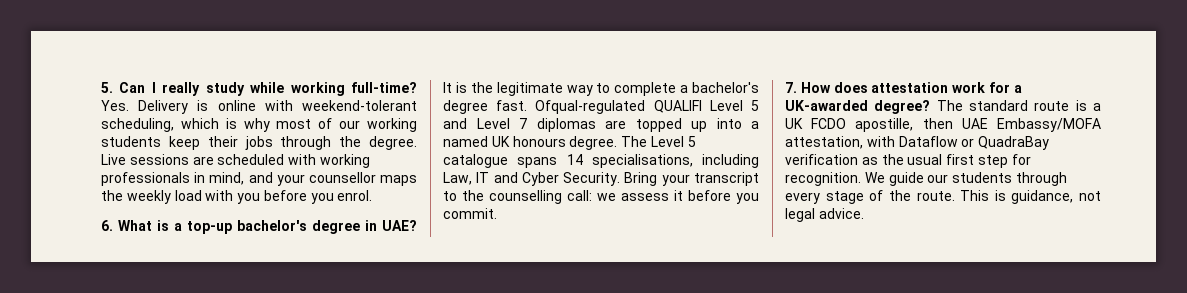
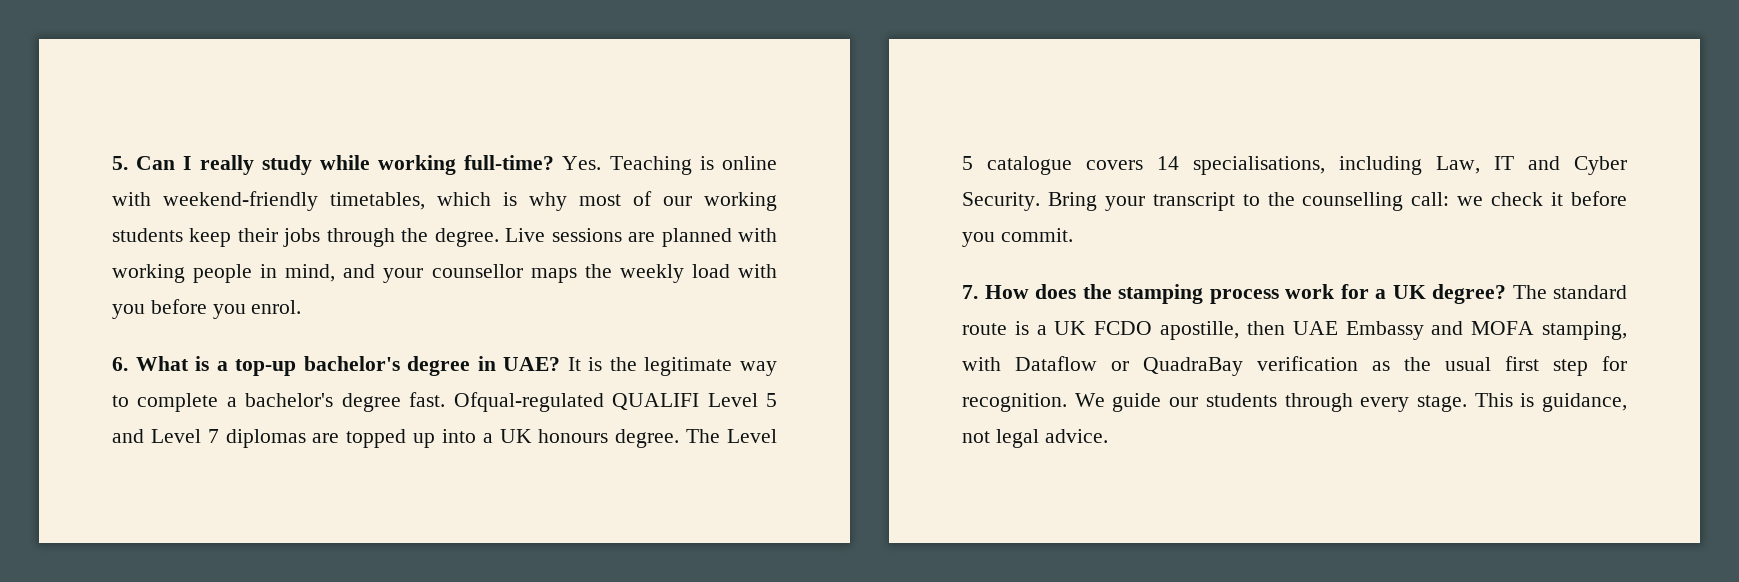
[138,100,189,114] Delivery -> [609,156,692,175] Teaching
[302,100,418,111] [101,118,174,132] weekend-tolerant scheduling, -> [163,191,425,211] weekend-friendly timetables,
[217,154,285,165] scheduled -> [661,228,732,247] planned
[101,172,190,186] professionals -> [193,264,253,283] people
[443,136,488,147] named -> (493, 438) none
[517,157,558,168] spans -> [1086,160,1143,170] covers
[621,193,669,201] assess -> [1491,192,1544,206] check
[871,82,949,93] attestation -> [1082,284,1279,304] the stamping process
[785,100,868,111] UK-awarded -> [1392,285,1426,299] UK
[997,118,1101,132] [785,136,863,149] Embassy/MOFA attestation, -> [1345,321,1627,340] Embassy and MOFA stamping,
[825,190,955,204] stage of the route. -> [1416,395,1467,412] stage.

